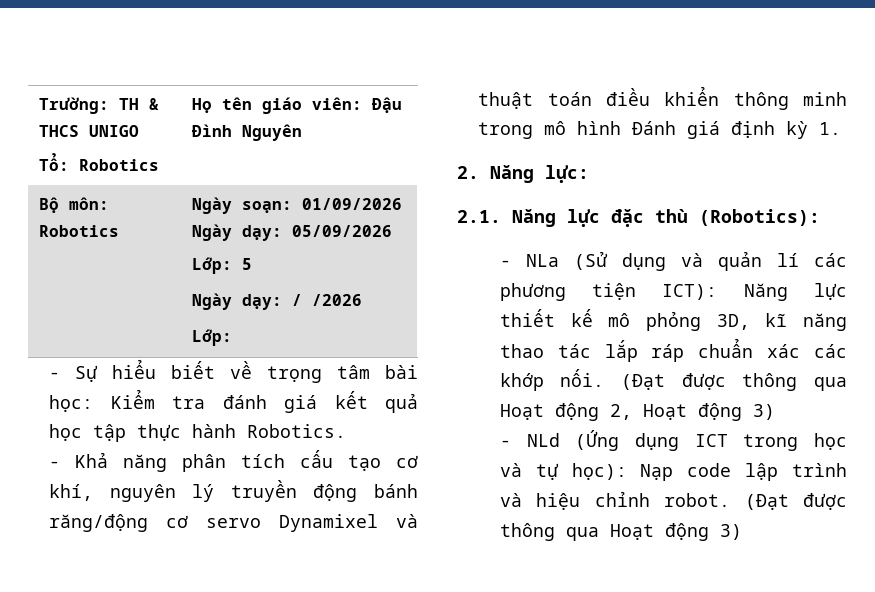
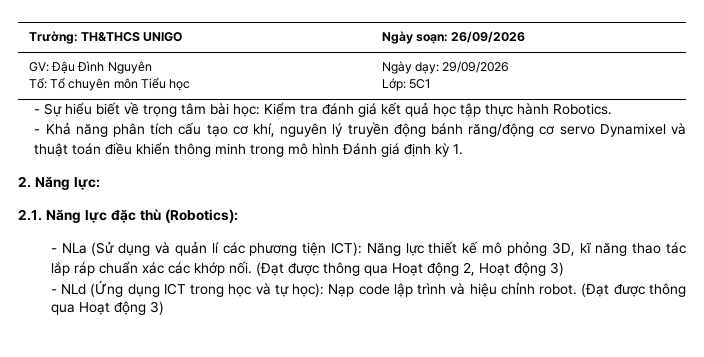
[118,98,159,110] [38,125,139,137] [38,153,159,171] [191,97,402,114] [191,124,302,141] [38,197,109,213] [38,225,119,237] [191,197,402,214] [191,224,392,241] [191,257,252,274] [191,293,362,310] [191,329,232,346] TH & THCS UNIGO // Tổ: Robotics | Họ tên giáo viên: Đậu Đình Nguyên // Bộ môn: Robotics | Ngày soạn: 01/09/2026 Ngày dạy: 05/09/2026 // Lớp: 5 // Ngày dạy: / /2026 // Lớp: -> [80,32,183,42] [381,31,526,44] [28,61,152,74] [28,77,191,91] [381,61,510,74] [381,78,430,91] TH&THCS UNIGO | Ngày soạn: 26/09/2026 // GV: Đậu Đình Nguyên // Tổ: Tổ chuyên môn Tiểu học | Ngày dạy: 29/09/2026 // Lớp: 5C1

